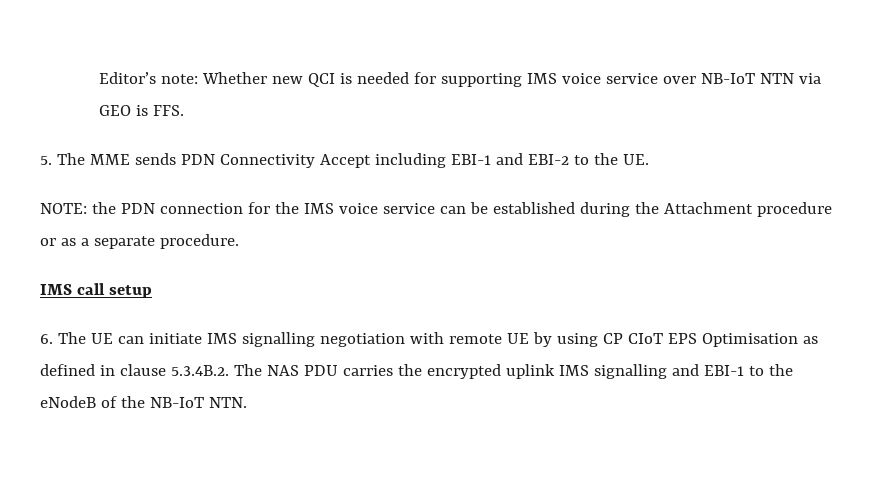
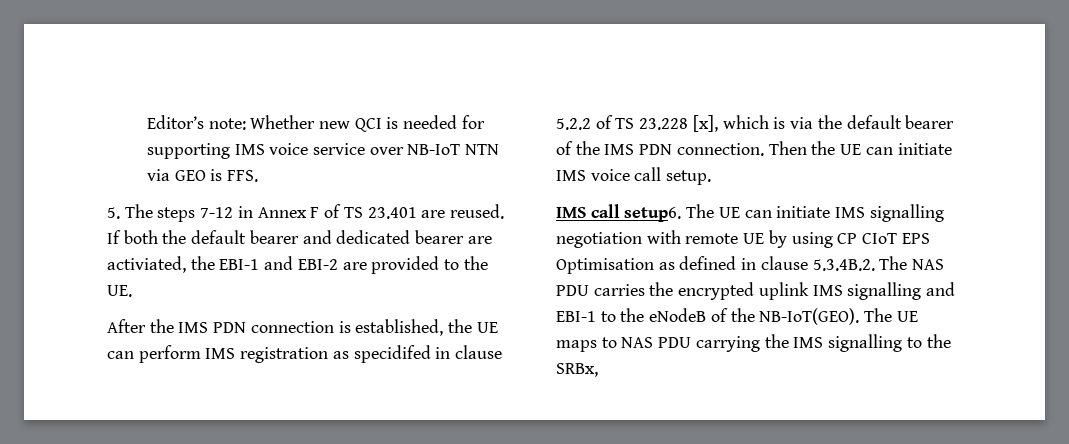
[89,153,446,168] MME sends PDN Connectivity Accept including -> [157,204,504,222] [107,230,492,244] [107,256,215,273] steps 7-12 in Annex F of TS 23.401 are reused. If both the default bearer and dedicated bearer are activiated, the
(569, 159) none -> [342,256,440,274] are provided
[40,202,832,217] [40,234,239,249] NOTE: the PDN connection for the IMS voice service can be established during the Attachment procedure or as a separate procedure. -> [107,319,498,336] [107,345,503,363] [556,115,955,132] [556,141,952,156] [556,167,712,185] After the IMS PDN connection is established, the UE can perform IMS registration as specidifed in clause 5.2.2 of TS 23.228 [x], which is via the default bearer of the IMS PDN connection. Then the UE can initiate IMS voice call setup.
[108,285,152,298] [40,334,53,344] setup // 6. -> [624,207,682,222] setup6.
[149,397,247,408] NB-IoT NTN. -> [759,308,918,325] [556,334,951,352] [556,363,598,377] NB-IoT(GEO). The UE maps to NAS PDU carrying the IMS signalling to the SRBx,

